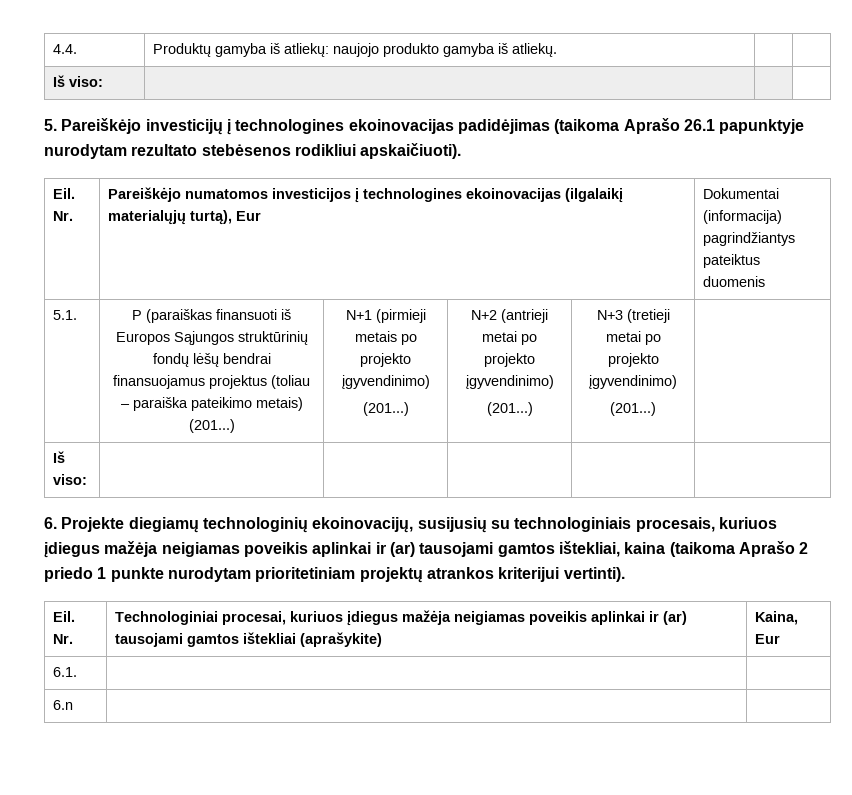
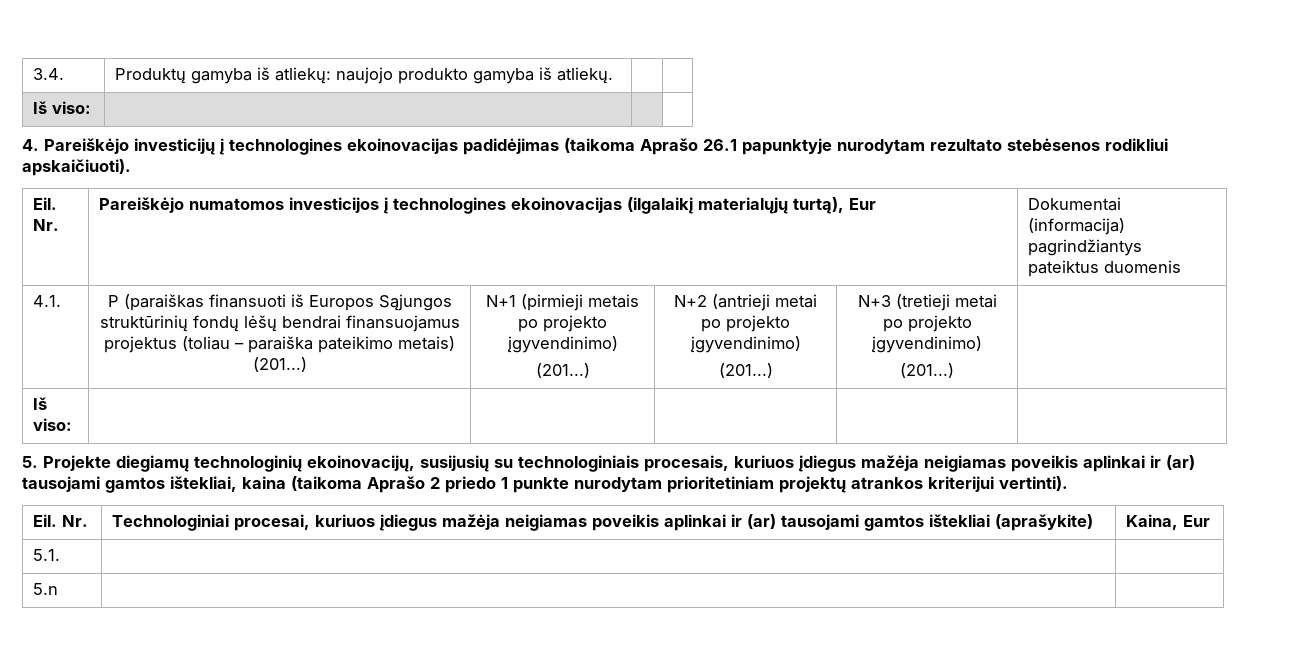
[53,44,78,54] 4.4. -> [33,68,65,80] 3.4.
[44,119,57,131] 5. -> [22,139,39,151] 4.
[53,310,78,320] 5.1. -> [33,295,62,307] 4.1.
[44,517,57,529] 6. -> [22,456,38,468] 5.
[53,667,78,677] [53,700,74,710] 6.1. | | // 6.n -> [33,549,61,561] [33,583,59,595] 5.1. | | // 5.n

